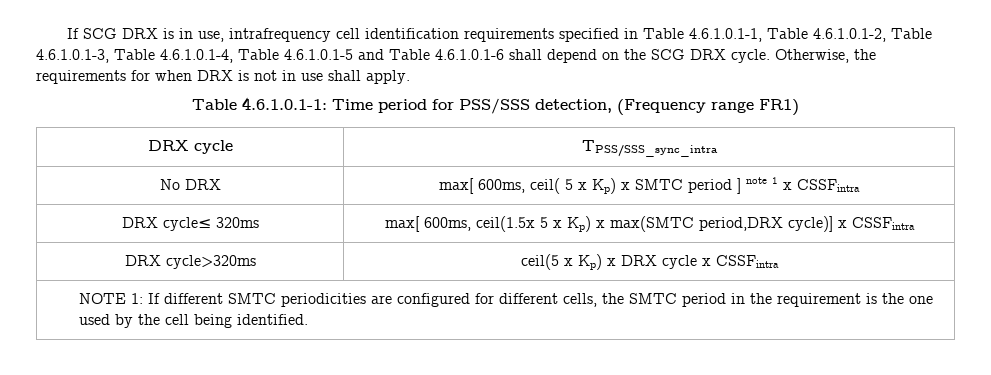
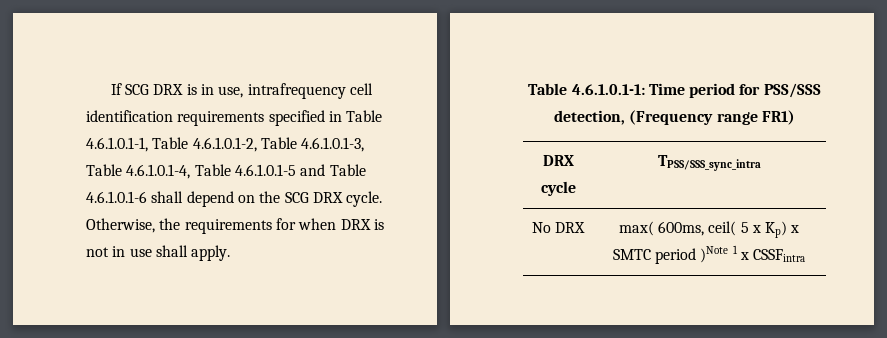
[439,178,474,194] max[ -> [618,221,654,236] max(
[737,177,767,194] ] note -> [700,246,729,263] )Note
[121,217,259,231] [384,216,915,232] [124,255,256,269] [520,254,779,270] [79,293,934,307] [79,314,309,328] // DRX cycle≤ 320ms | max[ 600ms, ceil(1.5x 5 x Kp) x max(SMTC period,DRX cycle)] x CSSFintra // DRX cycle>320ms | ceil(5 x Kp) x DRX cycle x CSSFintra // NOTE 1: If different SMTC periodicities are configured for different cells, the SMTC period in the requirement is the one used by the cell being identified. -> (806, 255) none

